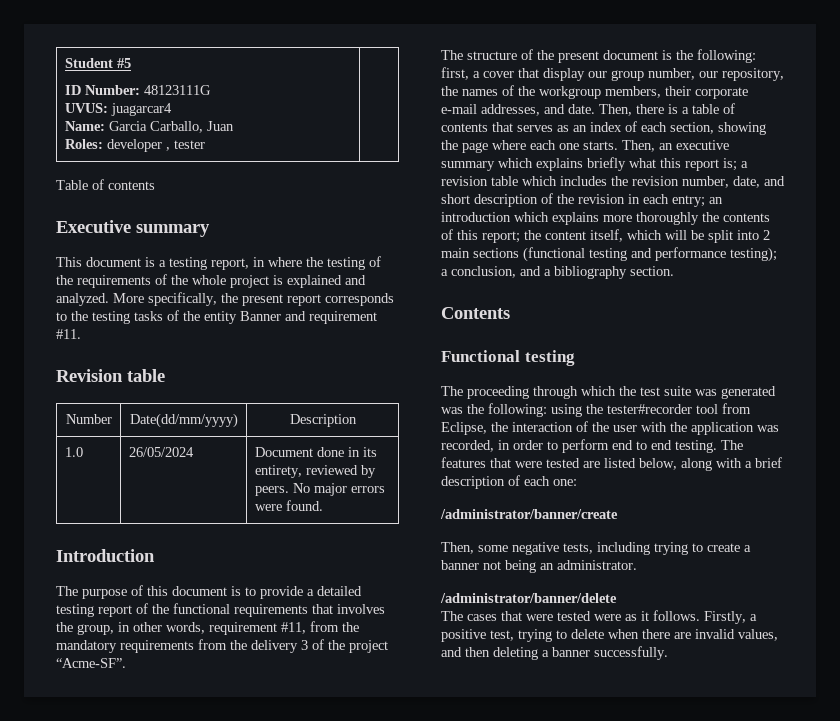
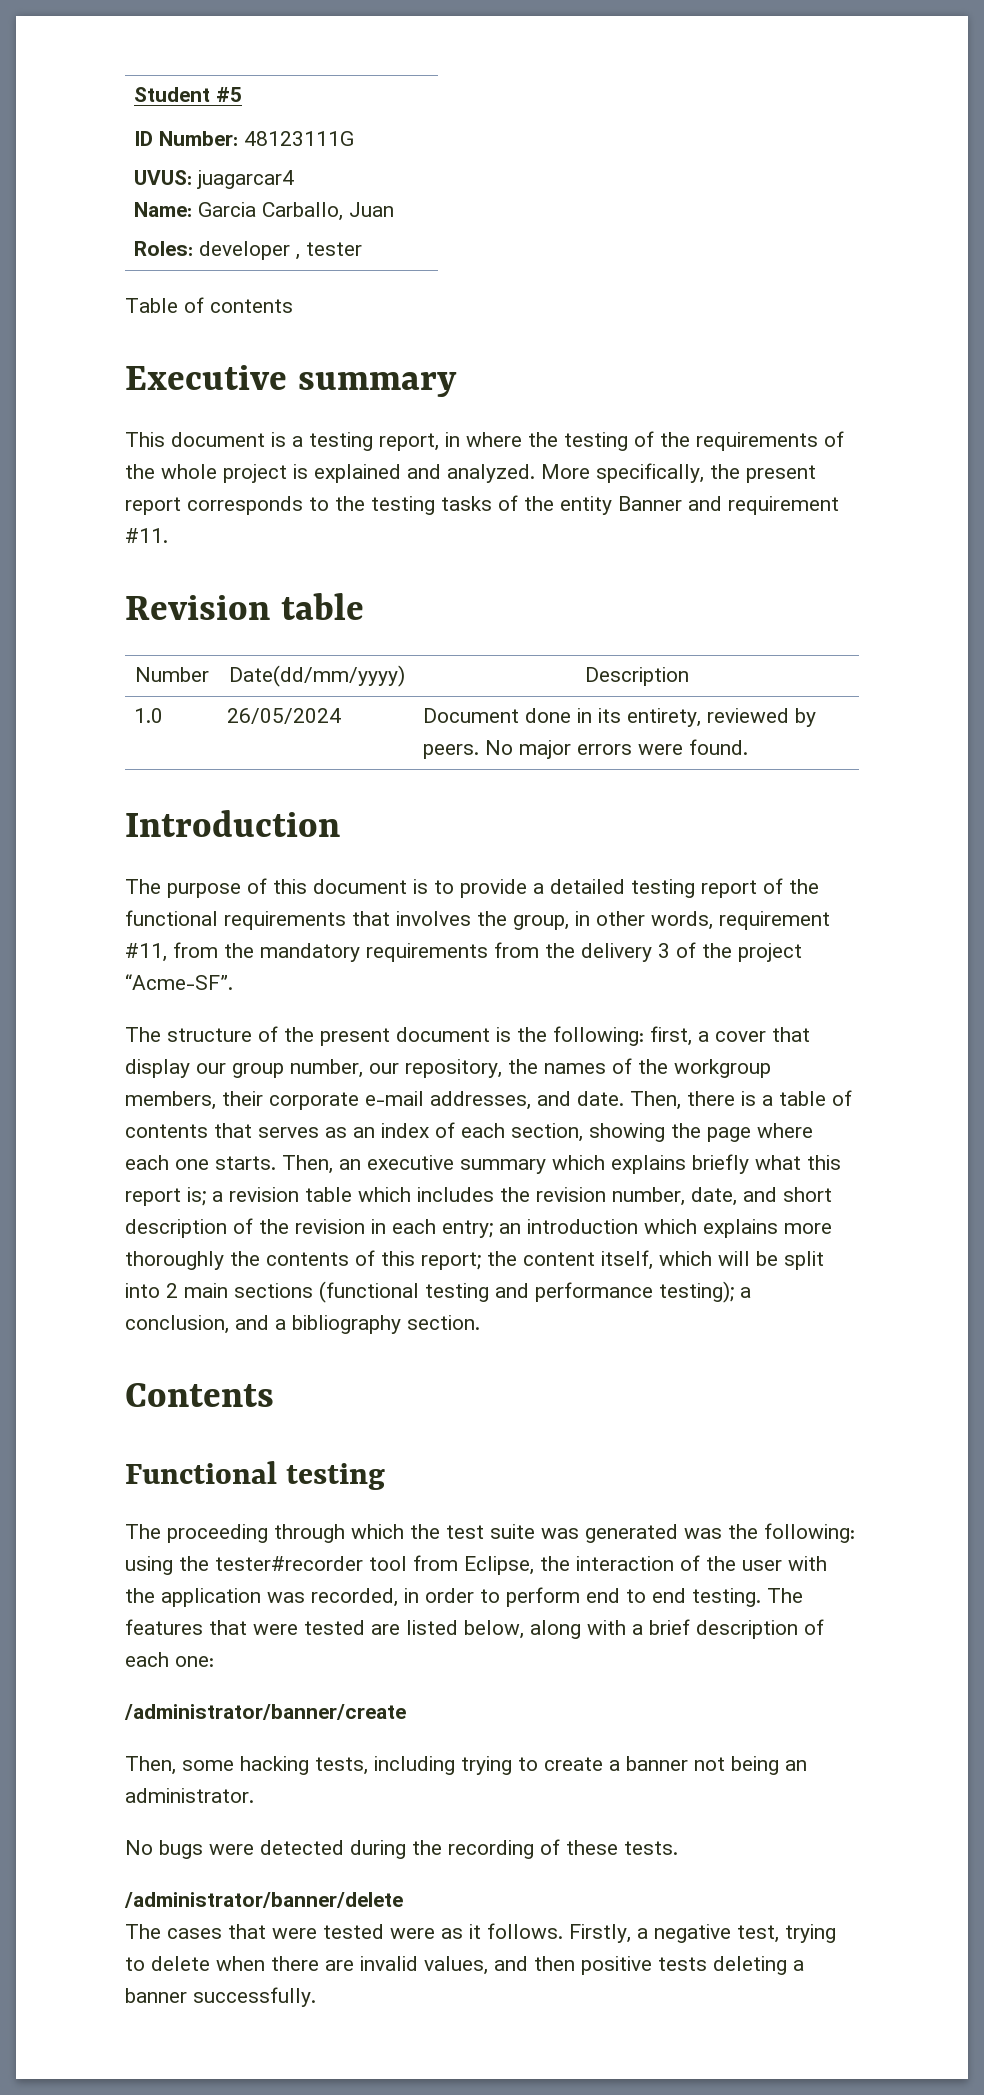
[512,542,559,555] negative -> [240,1756,309,1775] hacking
(637, 565) none -> [125,1839,678,1859] // No bugs were detected during the recording of these tests.
[441,629,486,642] positive -> [654,1924,731,1943] negative
(490, 652) none -> [581,1956,707,1975] positive tests

